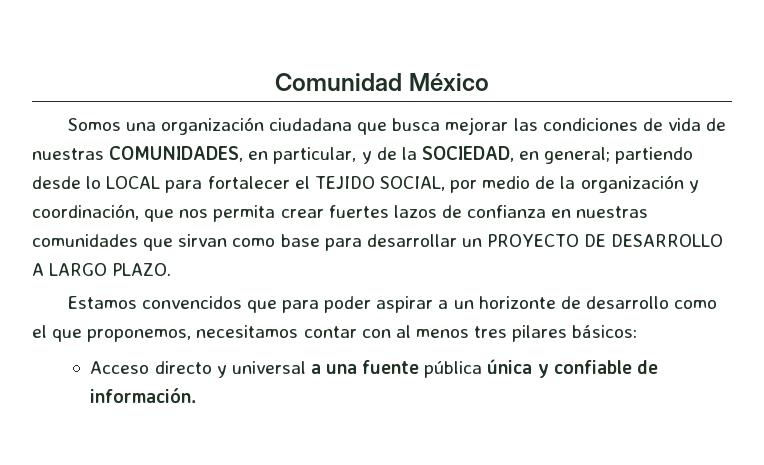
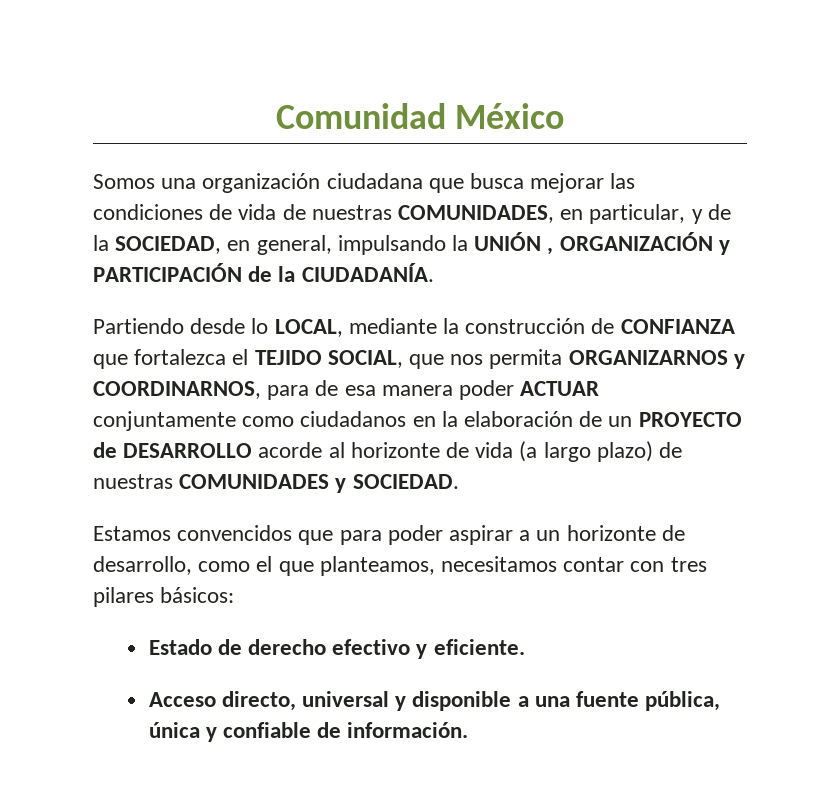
[544,147,694,164] [32,175,699,193] [32,204,649,222] [32,234,724,251] [32,263,172,276] general; partiendo desde lo LOCAL para fortalecer el TEJIDO SOCIAL, por medio de la organización y coordinación, que nos permita crear fuertes lazos de confianza en nuestras comunidades que sirvan como base para desarrollar un PROYECTO DE DESARROLLO A LARGO PLAZO. -> [256,232,730,255] [93,263,434,282] [93,318,735,337] [93,349,745,369] [93,380,600,400] [93,411,742,431] [93,441,683,462] [93,474,459,493] general, impulsando la UNIÓN , ORGANIZACIÓN y PARTICIPACIÓN de la CIUDADANÍA. // Partiendo desde lo LOCAL, mediante la construcción de CONFIANZA que fortalezca el TEJIDO SOCIAL, que nos permita ORGANIZARNOS y COORDINARNOS, para de esa manera poder ACTUAR conjuntamente como ciudadanos en la elaboración de un PROYECTO de DESARROLLO acorde al horizonte de vida (a largo plazo) de nuestras COMUNIDADES y SOCIEDAD.
[586,296,670,309] desarrollo -> [93,556,192,575] desarrollo,
[87,329,192,342] proponemos, -> [319,556,435,576] planteamos,
[395,325,469,338] al menos -> (665, 566) none
[90,361,306,378] Acceso directo y universal -> [148,639,525,659] [148,691,512,711] Estado de derecho efectivo y eficiente. // Acceso directo, universal y disponible
[424,361,483,378] pública -> [645,691,721,711] pública,

